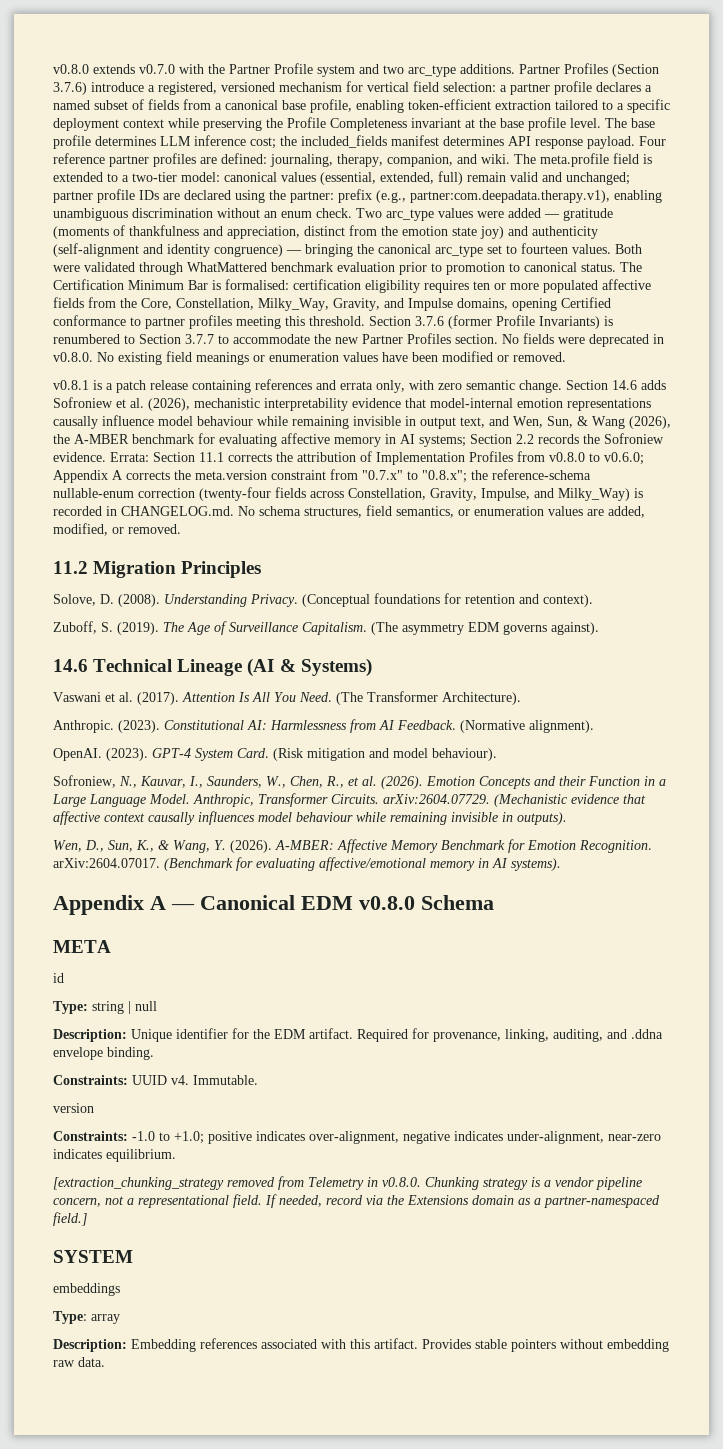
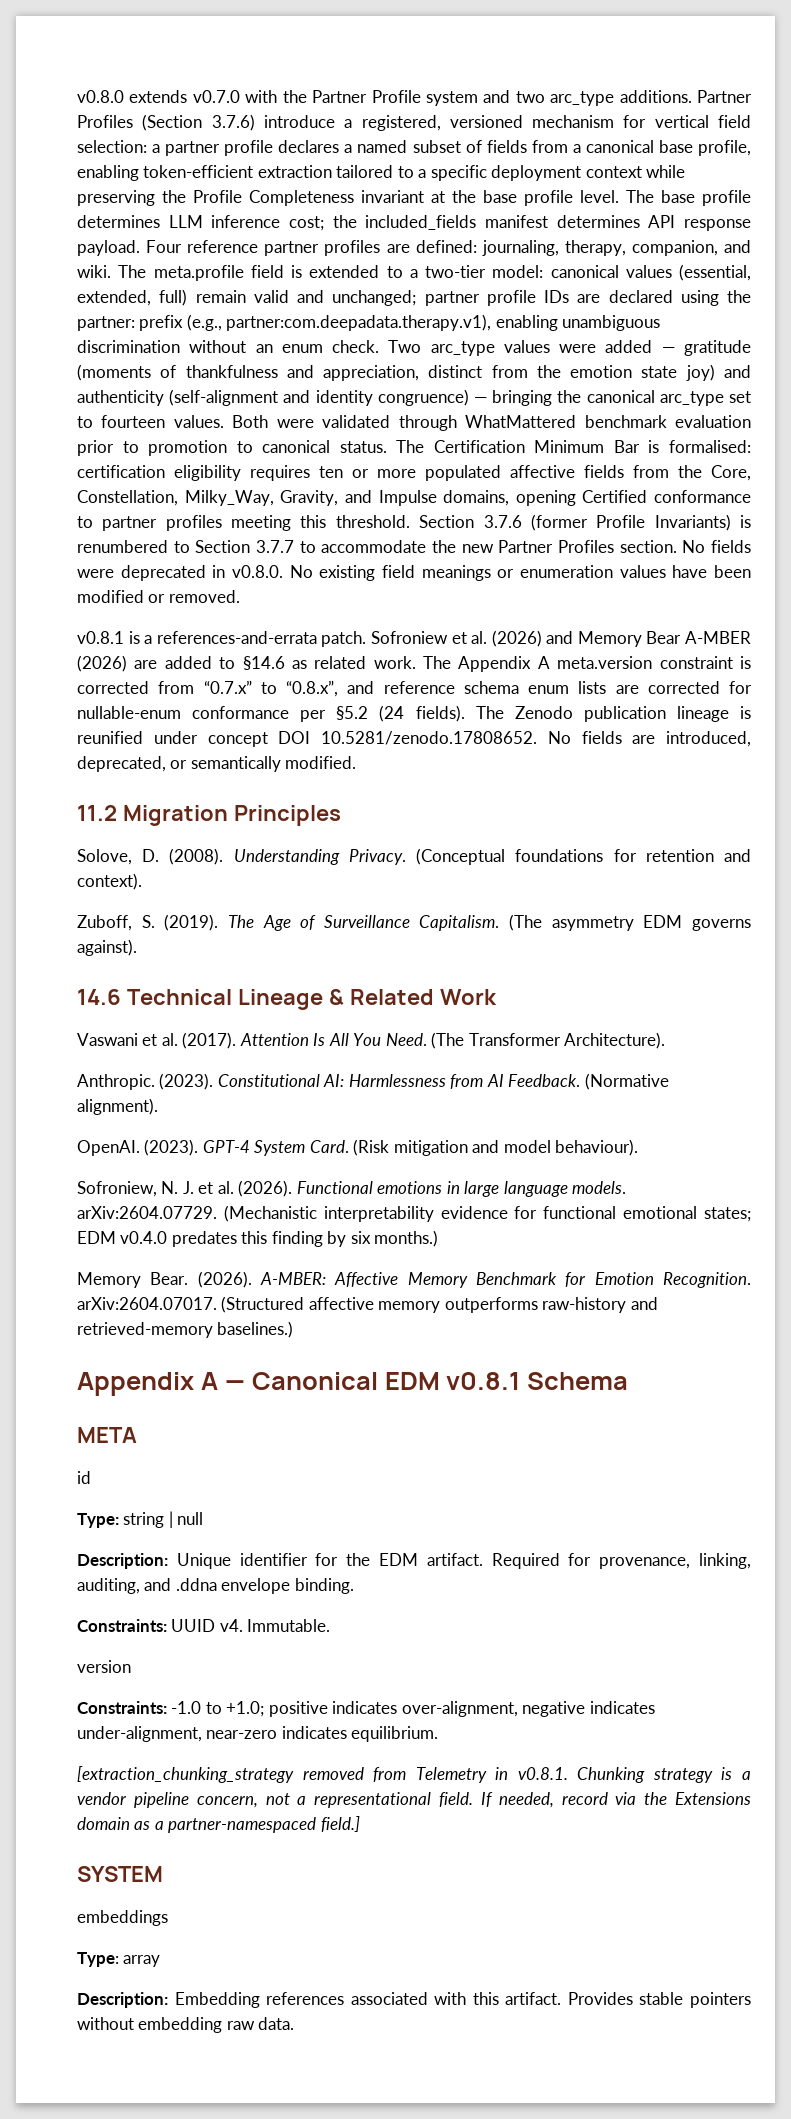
[116,379,666,393] [53,397,651,411] [53,415,671,429] [53,433,664,447] [53,451,644,465] [53,469,591,483] [53,487,643,501] [53,505,645,518] [53,523,181,536] patch release containing references and errata only, with zero semantic change. Section 14.6 adds Sofroniew et al. (2026), mechanistic interpretability evidence that model-internal emotion representations causally influence model behaviour while remaining invisible in output text, and Wen, Sun, & Wang (2026), the A-MBER benchmark for evaluating affective memory in AI systems; Section 2.2 records the Sofroniew evidence. Errata: Section 11.1 corrects the attribution of Implementation Profiles from v0.8.0 to v0.6.0; Appendix A corrects the meta.version constraint from "0.7.x" to "0.8.x"; the reference-schema nullable-enum correction (twenty-four fields across Constellation, Gravity, Impulse, and Milky_Way) is recorded in CHANGELOG.md. No schema structures, field semantics, or enumeration values are added, modified, or removed. -> [156,630,751,647] [77,655,752,672] [77,680,752,697] [77,705,752,722] [77,731,751,747] [77,756,357,772] references-and-errata patch. Sofroniew et al. (2026) and Memory Bear A-MBER (2026) are added to §14.6 as related work. The Appendix A meta.version constraint is corrected from “0.7.x” to “0.8.x”, and reference schema enum lists are corrected for nullable-enum conformance per §5.2 (24 fields). The Zenodo publication lineage is reunified under concept DOI 10.5281/zenodo.17808652. No fields are introduced, deprecated, or semantically modified.
[247,658,372,677] (AI & Systems) -> [328,989,497,1005] & Related Work
[119,776,666,789] [52,793,646,807] [53,811,567,825] [53,840,226,853] N., Kauvar, I., Saunders, W., Chen, R., et al. (2026). Emotion Concepts and their Function in a Large Language Model. Anthropic, Transformer Circuits. arXiv:2604.07729. (Mechanistic evidence that affective context causally influences model behaviour while remaining invisible in outputs). // Wen, D., Sun, K., & Wang, Y. -> [161,1180,627,1197] [77,1205,752,1222] [77,1230,439,1247] [77,1272,189,1288] N. J. et al. (2026). Functional emotions in large language models. arXiv:2604.07729. (Mechanistic interpretability evidence for functional emotional states; EDM v0.4.0 predates this finding by six months.) // Memory Bear.
[164,857,561,871] (Benchmark for evaluating affective/emotional memory in AI systems). -> [221,1296,658,1313] [77,1321,294,1338] (Structured affective memory outperforms raw-history and retrieved-memory baselines.)
[359,896,415,910] v0.8.0 -> [446,1372,521,1390] v0.8.1
[382,1177,421,1187] v0.8.0. -> [517,1767,568,1780] v0.8.1.

